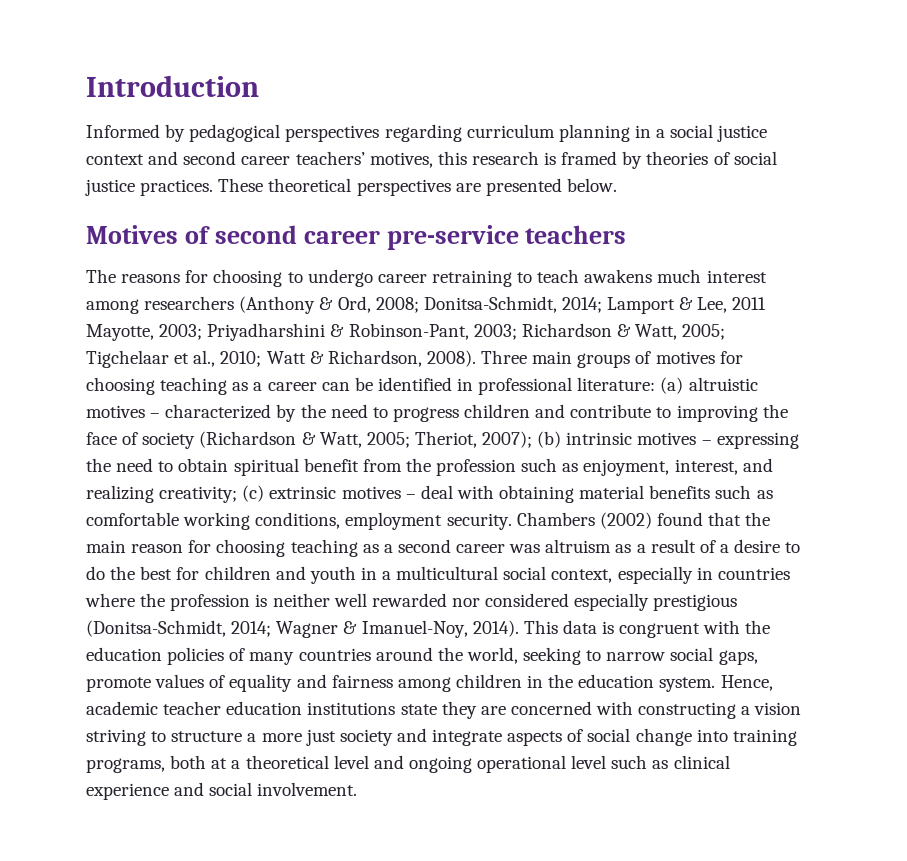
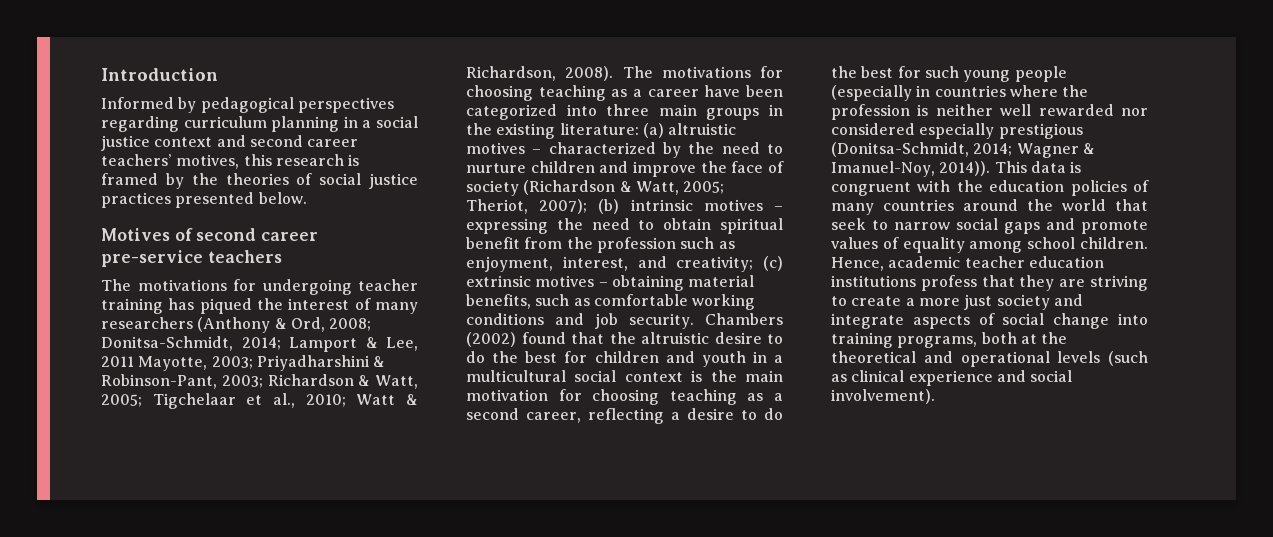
(643, 160) none -> [191,173,218,185] the
[140,178,481,196] practices. These theoretical perspectives are -> [101,192,171,208] practices
[121,269,767,287] [86,299,139,314] reasons for choosing to undergo career retraining to teach awakens much interest among -> [137,279,418,295] [101,298,418,314] motivations for undergoing teacher training has piqued the interest of many
[481,350,715,368] Three main groups of motives -> [622,66,751,78] The motivations
[321,377,573,395] can be identified in professional -> [704,85,783,97] [466,104,783,120] [466,123,556,139] have been categorized into three main groups in the existing
[392,404,758,422] progress children and contribute to improving -> [466,161,696,177] nurture children and improve
[86,485,154,503] realizing -> (667, 262) none
[420,485,494,499] deal with -> (608, 284) none
[649,485,711,499] benefits -> [466,294,531,309] benefits,
[255,512,443,530] conditions, employment -> [466,313,618,329] conditions and job
[86,539,729,557] main reason for choosing teaching as a second career was altruism as a result of a -> [641,332,709,344] altruistic
[551,566,693,584] context, especially -> [624,370,783,382] [466,389,783,405] [466,408,783,424] [831,66,1067,82] [831,85,912,101] context is the main motivation for choosing teaching as a second career, reflecting a desire to do the best for such young people (especially
[472,620,519,637] 2014). -> [939,161,991,176] 2014)).
[466,647,582,665] world, seeking -> [1062,199,1148,211] [831,218,866,230] world that seek
[718,650,758,665] gaps, -> [1004,218,1075,234] gaps and
[296,674,716,692] and fairness among children in the education system. -> [969,237,1148,253] among school children.
[400,701,802,719] state they are concerned with constructing a vision -> [920,275,1086,291] profess that they are
[171,731,243,742] structure -> [851,296,902,306] create
[231,755,648,773] a theoretical level and ongoing operational level such -> [1041,332,1068,344] [831,351,1148,367] the theoretical and operational levels (such
[257,782,358,796] involvement. -> [831,389,935,404] involvement).

